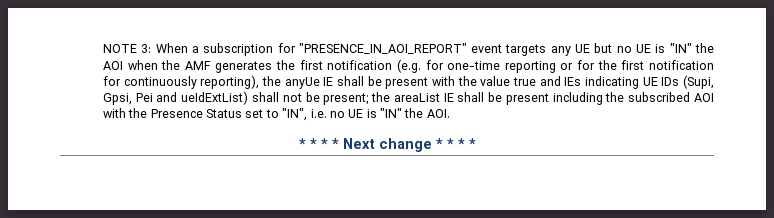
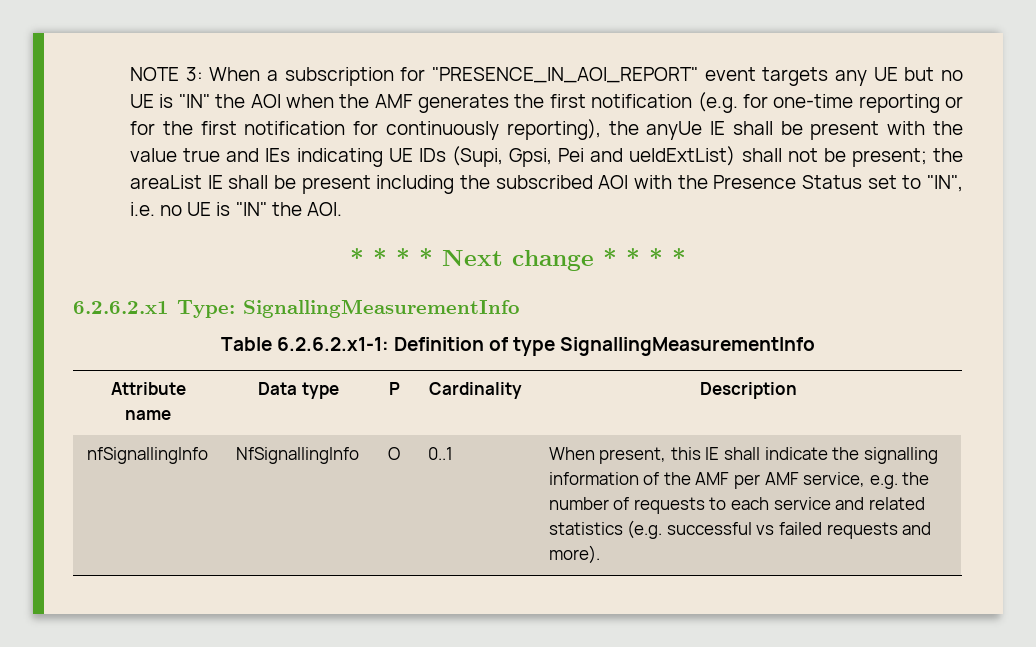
(476, 143) none -> [73,299,520,318] [220,337,816,356] [110,382,186,395] [125,410,171,420] [258,382,339,399] [389,382,400,395] [428,382,522,399] [700,382,797,399] [86,447,208,464] [235,447,359,464] [387,447,400,460] [427,447,453,460] [548,447,938,464] [548,472,930,489] [548,497,925,514] [548,520,932,539] [548,545,600,564] // 6.2.6.2.x1 Type: SignallingMeasurementInfo // Table 6.2.6.2.x1-1: Definition of type SignallingMeasurementInfo // Attribute name | Data type | P | Cardinality | Description // nfSignallingInfo | NfSignallingInfo | O | 0..1 | When present, this IE shall indicate the signalling information of the AMF per AMF service, e.g. the number of requests to each service and related statistics (e.g. successful vs failed requests and more).

